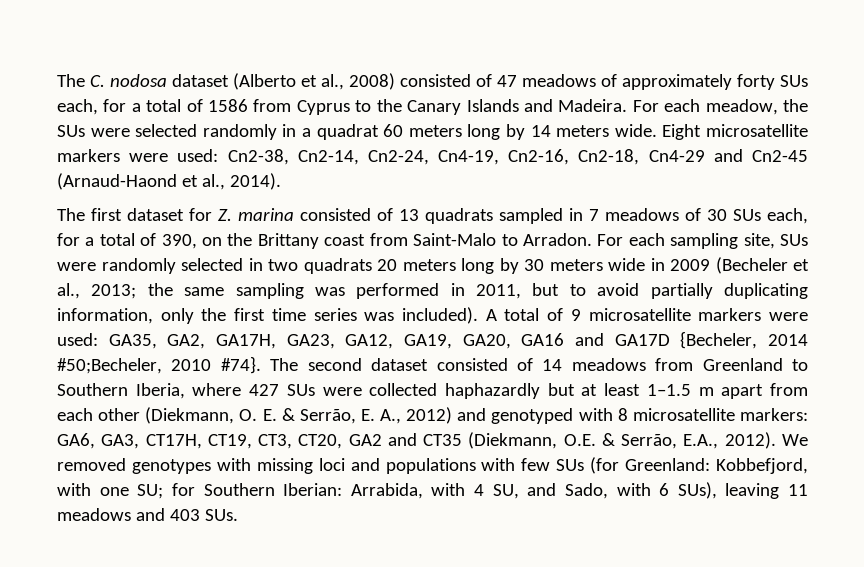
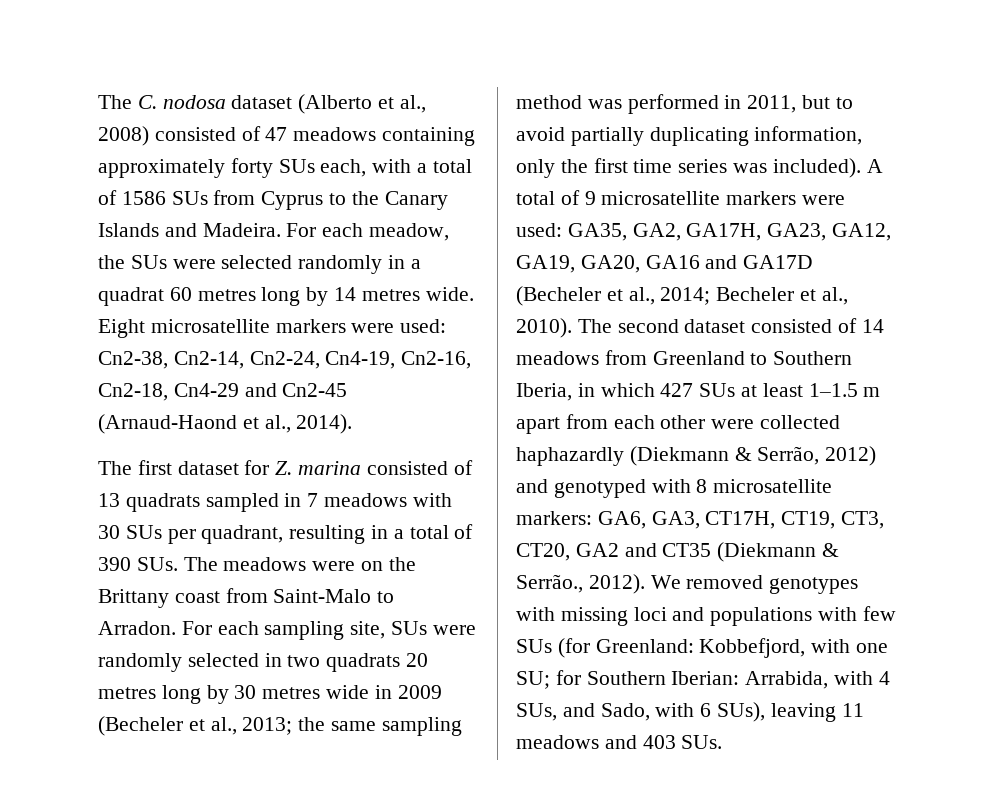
[601,74,617,87] of -> [382,127,476,146] containing
[103,99,127,112] for -> [372,159,412,173] with
(249, 105) none -> [171,191,208,205] SUs
[408,125,462,137] meters -> [197,289,256,301] metres
[556,125,610,137] meters -> [361,289,420,301] metres
[685,208,701,221] of -> [412,493,452,507] with
[767,208,808,224] [57,233,197,249] each, for a total of 390, -> [167,524,474,544] [98,557,356,571] per quadrant, resulting in a total of 390 SUs. The meadows were
[402,259,456,271] meters -> [98,687,156,699] metres
[549,259,603,271] meters -> [262,687,321,699] metres
(304, 291) none -> [516,95,582,109] method
[680,331,808,349] [57,356,261,374] {Becheler, 2014 #50;Becheler, 2010 #74}. -> [516,286,848,306] [516,318,572,338] (Becheler et al., 2014; Becheler et al., 2010).
[192,383,575,399] where 427 SUs were collected haphazardly but -> [577,383,736,397] in which 427 SUs
[145,407,402,424] (Diekmann, O. E. & Serrão, E. A., -> [711,415,841,429] [516,446,820,466] were collected haphazardly (Diekmann & Serrão,
[468,432,719,449] (Diekmann, O.E. & Serrão, E.A., -> [717,542,840,562] [516,574,583,593] (Diekmann & Serrão.,
[492,484,519,499] SU, -> [516,703,557,721] SUs,

